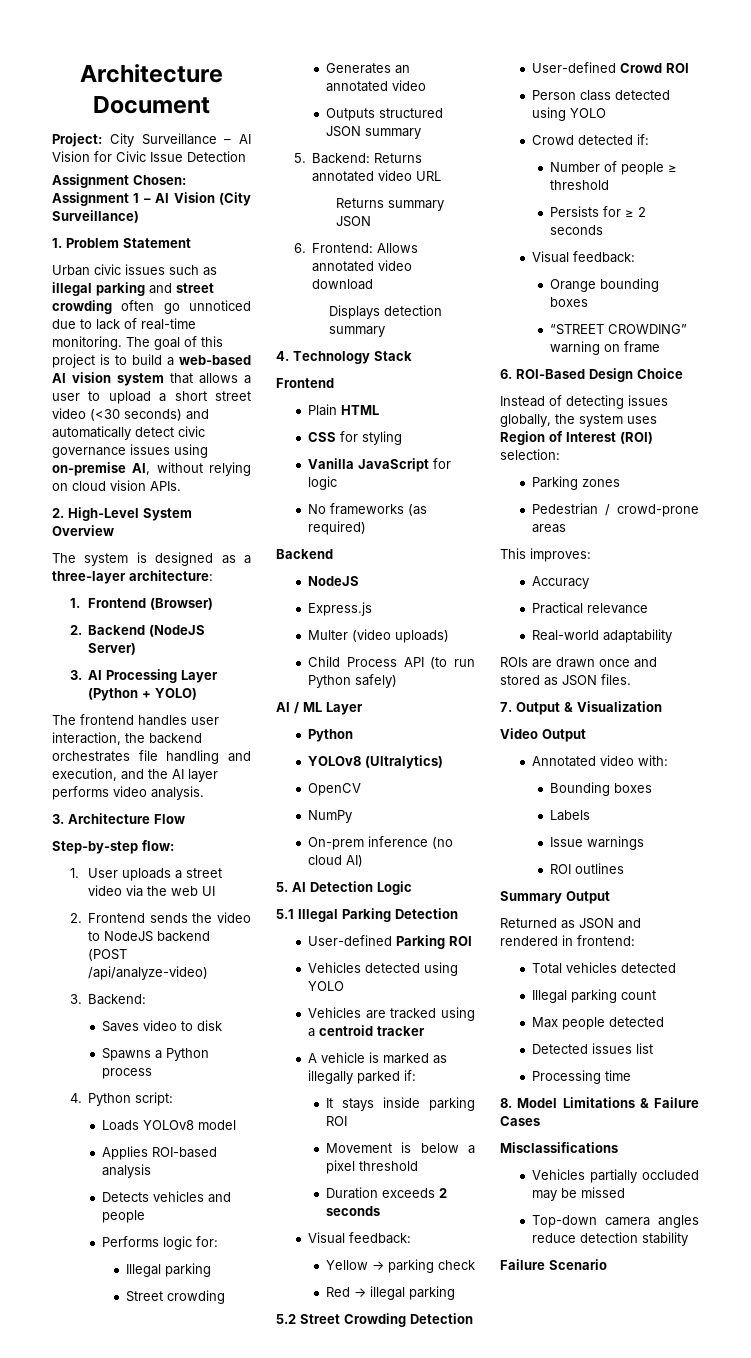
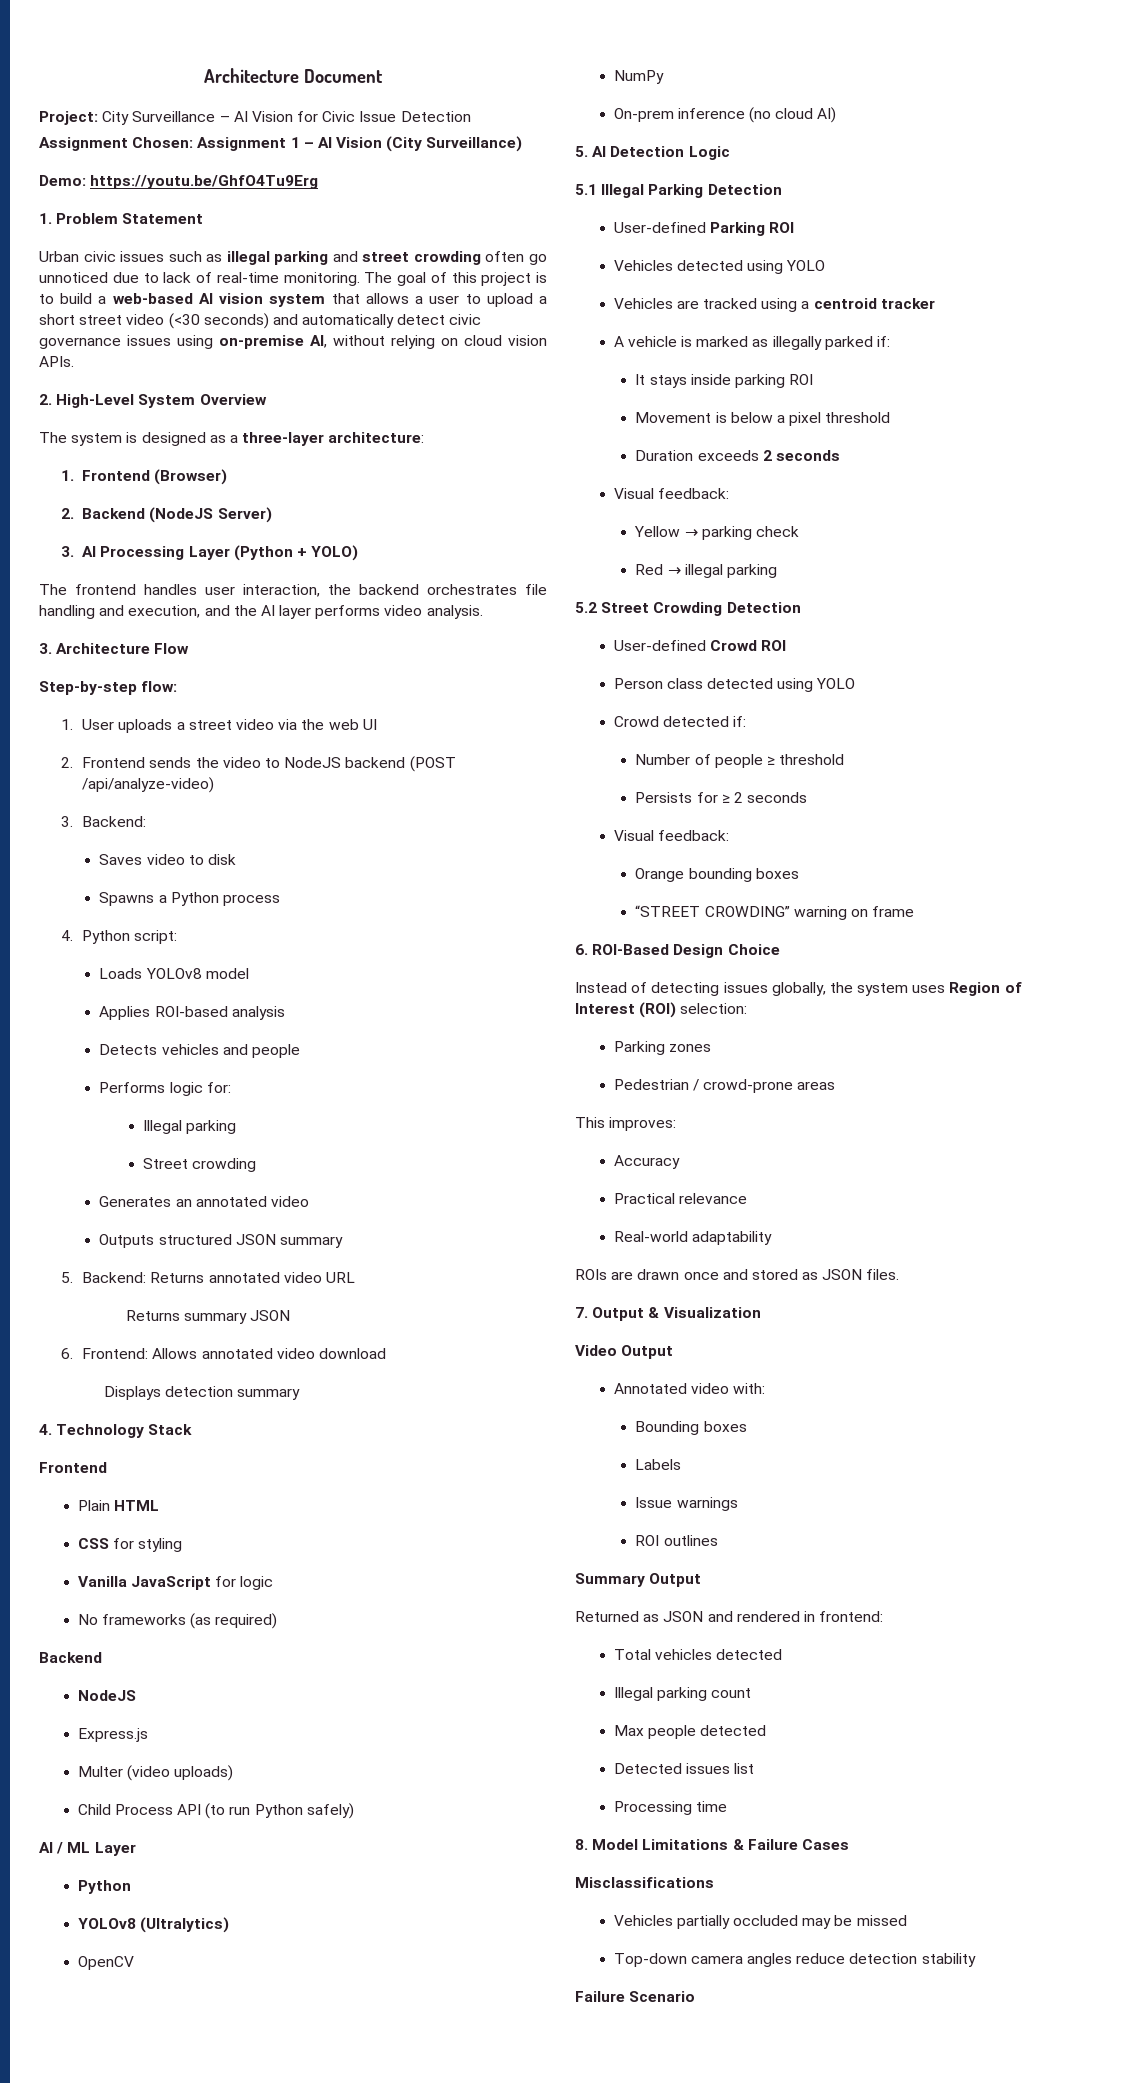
(139, 216) none -> [39,175,319,189] // Demo: https://youtu.be/GhfO4Tu9Erg

